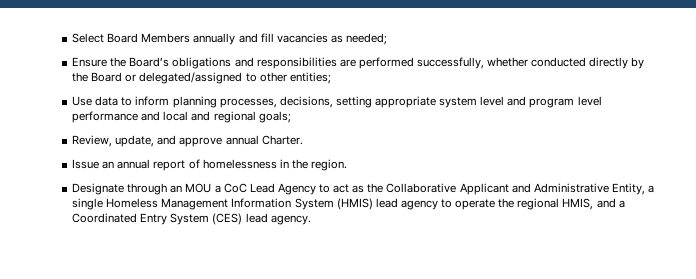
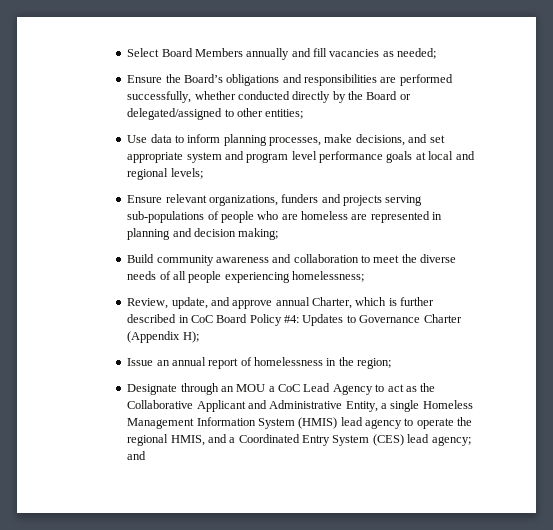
[279,96,372,108] decisions, setting -> [324,134,445,146] make decisions, and set
[480,96,505,106] level -> (222, 157) none
[141,111,161,121] and -> [386,151,426,163] goals at
[258,111,291,123] goals; -> [170,168,203,179] [127,194,423,206] [127,211,443,223] [127,228,279,240] [127,254,457,266] [127,271,365,283] levels; // Ensure relevant organizations, funders and projects serving sub-populations of people who are homeless are represented in planning and decision making; // Build community awareness and collaboration to meet the diverse needs of all people experiencing homelessness;
[261,135,303,145] Charter. -> [312,297,435,309] [127,314,462,326] [127,331,199,343] Charter, which is further described in CoC Board Policy #4: Updates to Governance Charter (Appendix H);
[311,159,348,171] region. -> [357,358,392,369] region;
[270,215,311,225] agency. -> [431,436,471,446] [127,451,147,460] agency; and

